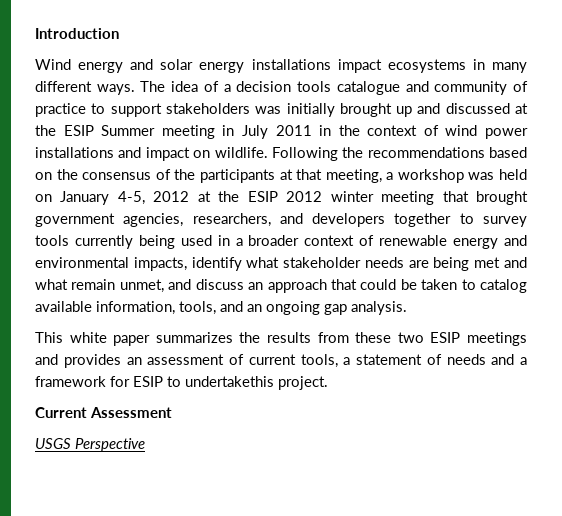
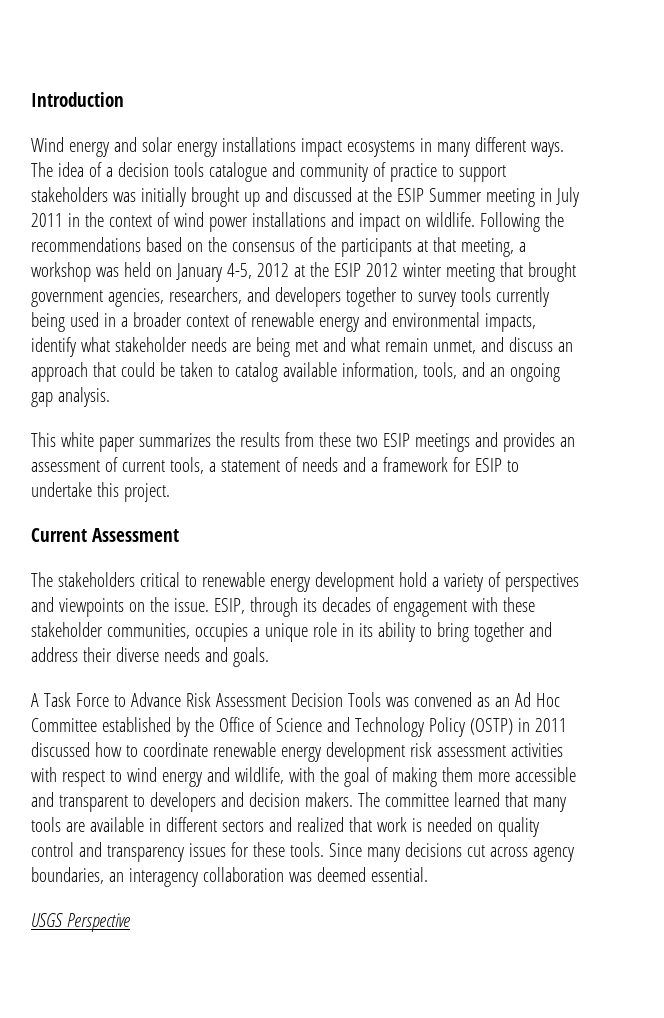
[185,376,274,387] undertakethis -> [31,482,119,497] undertake this
(172, 412) none -> [31,572,579,592] [31,597,535,617] [31,622,552,642] [31,647,269,667] [31,692,560,707] [31,717,567,737] [31,742,563,762] [31,767,576,787] [31,792,566,812] [31,817,539,837] [31,842,574,862] [31,867,428,887] // The stakeholders critical to renewable energy development hold a variety of perspectives and viewpoints on the issue. ESIP, through its decades of engagement with these stakeholder communities, occupies a unique role in its ability to bring together and address their diverse needs and goals. // A Task Force to Advance Risk Assessment Decision Tools was convened as an Ad Hoc Committee established by the Office of Science and Technology Policy (OSTP) in 2011 discussed how to coordinate renewable energy development risk assessment activities with respect to wind energy and wildlife, with the goal of making them more accessible and transparent to developers and decision makers. The committee learned that many tools are available in different sectors and realized that work is needed on quality control and transparency issues for these tools. Since many decisions cut across agency boundaries, an interagency collaboration was deemed essential.

